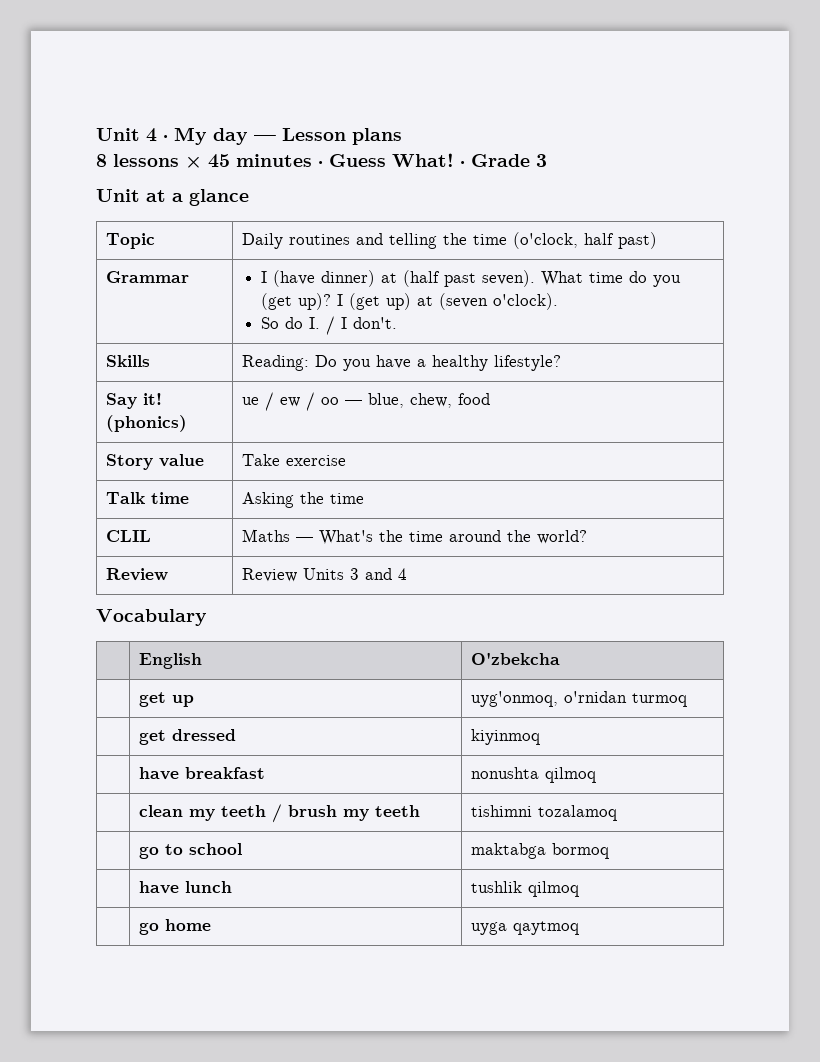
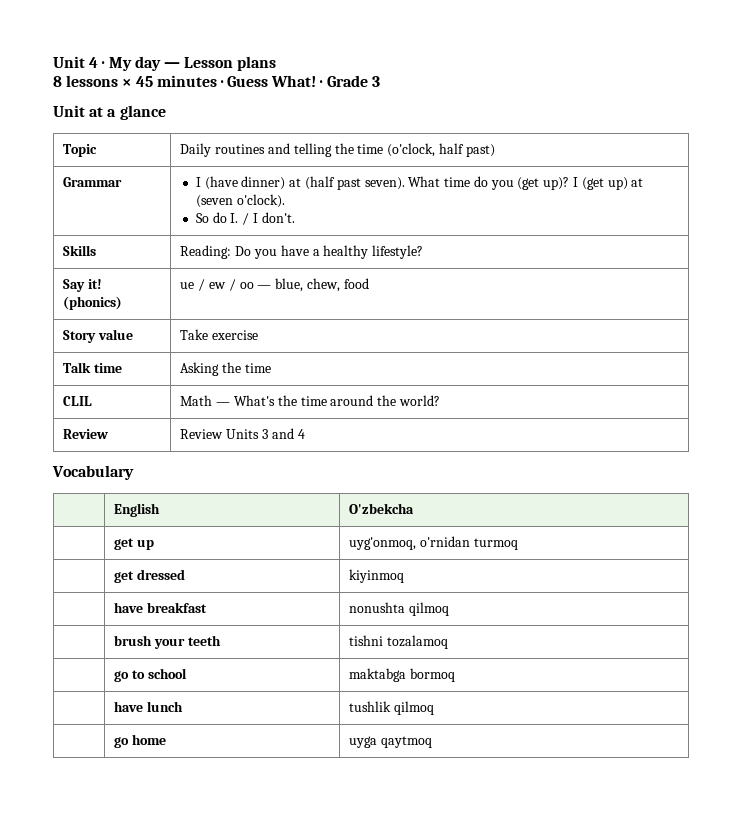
[242,529,291,542] Maths -> [180,395,213,406] Math
[139,804,370,823] clean my teeth / brush my -> [114,635,186,649] brush your
[471,805,533,817] tishimni -> [349,635,384,646] tishni

